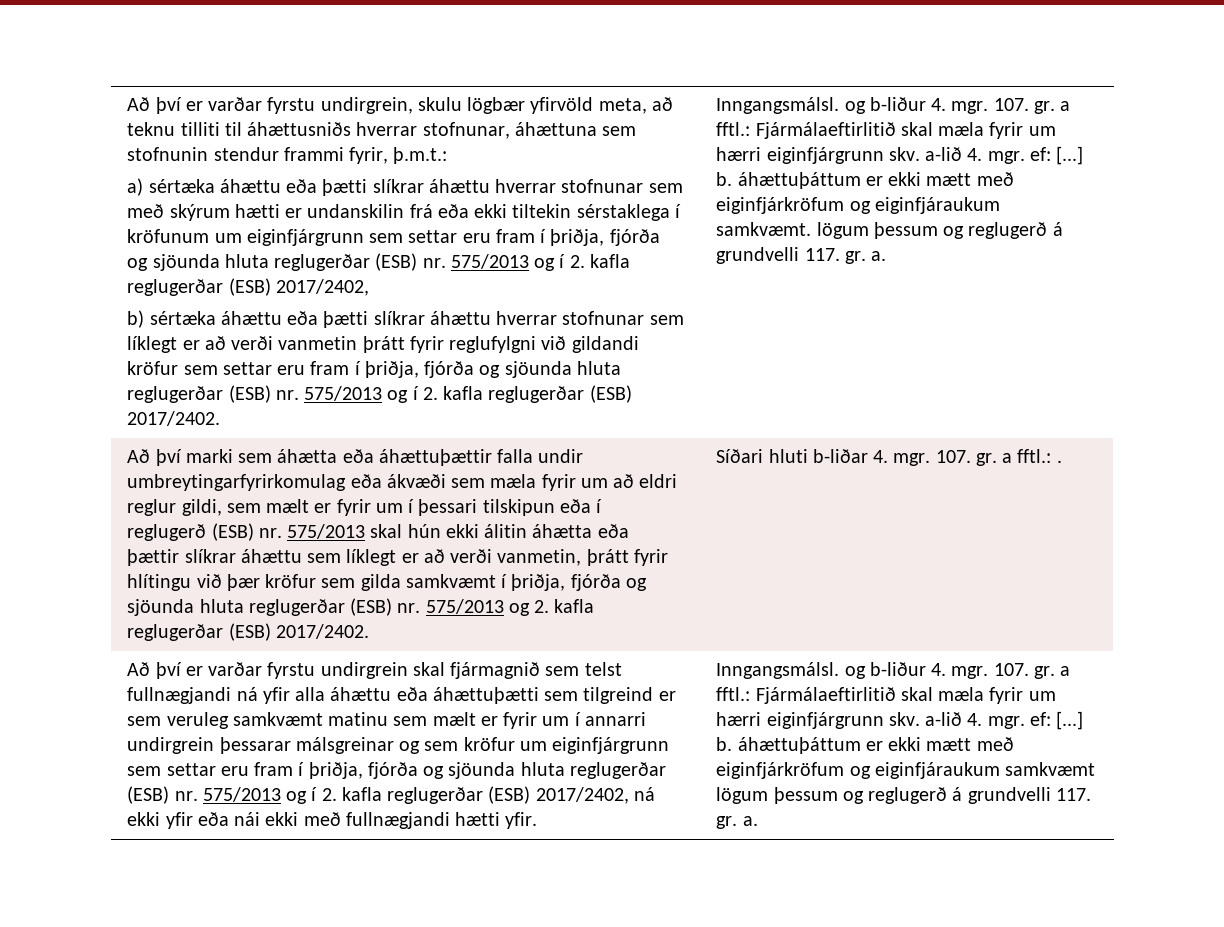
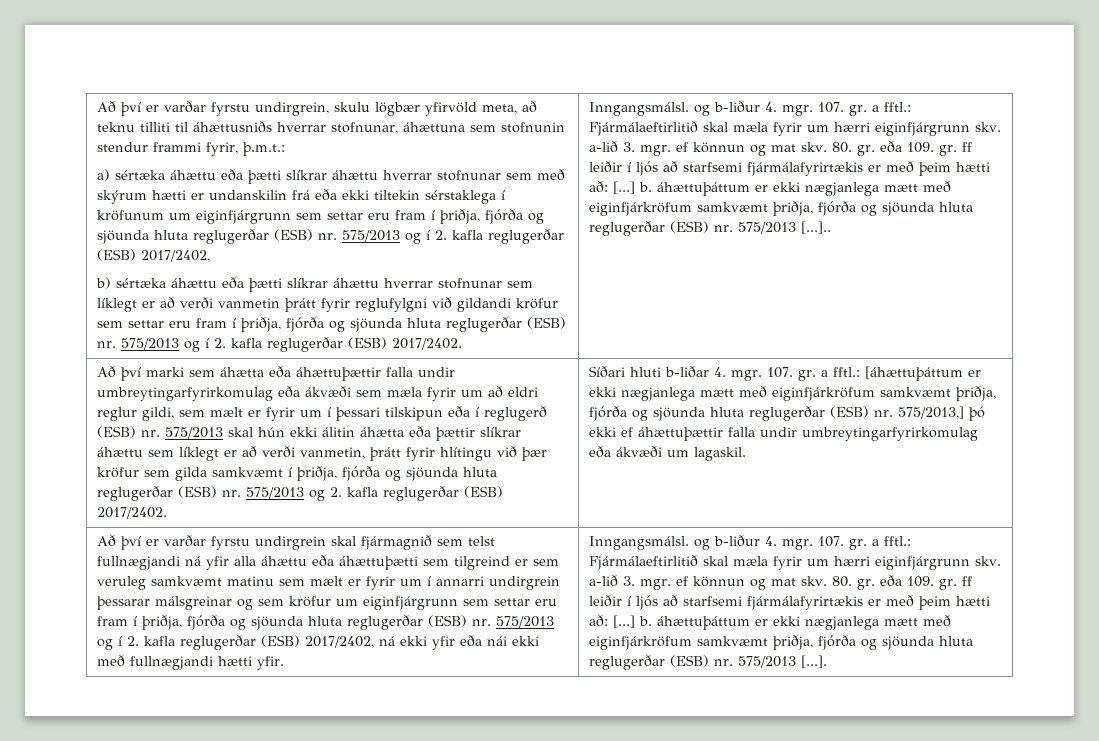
[967,146,1084,165] [716,172,1014,189] [716,197,1000,214] [716,222,1063,239] [716,247,887,264] 4. mgr. ef: [...] b. áhættuþáttum er ekki mætt með eiginfjárkröfum og eiginfjáraukum samkvæmt. lögum þessum og reglugerð á grundvelli 117. gr. a. -> [623,141,973,156] [589,161,991,176] [589,181,952,196] [589,201,974,216] [589,221,832,236] 3. mgr. ef könnun og mat skv. 80. gr. eða 109. gr. ff leiðir í ljós að starfsemi fjármálafyrirtækis er með þeim hætti að: [...] b. áhættuþáttum er ekki nægjanlega mætt með eiginfjárkröfum samkvæmt þriðja, fjórða og sjöunda hluta reglugerðar (ESB) nr. 575/2013 [...]..
[1056,460,1062,463] . -> [865,366,982,381] [589,386,997,401] [589,406,986,421] [589,427,979,441] [589,446,747,461] [áhættuþáttum er ekki nægjanlega mætt með eiginfjárkröfum samkvæmt þriðja, fjórða og sjöunda hluta reglugerðar (ESB) nr. 575/2013,] þó ekki ef áhættuþættir falla undir umbreytingarfyrirkomulag eða ákvæði um lagaskil.
[967,711,1084,730] [716,737,1014,754] [716,762,1096,779] [716,787,1091,804] [716,816,758,829] 4. mgr. ef: [...] b. áhættuþáttum er ekki mætt með eiginfjárkröfum og eiginfjáraukum samkvæmt lögum þessum og reglugerð á grundvelli 117. gr. a. -> [623,575,973,590] [589,595,991,610] [589,615,952,630] [589,635,974,650] [589,655,828,670] 3. mgr. ef könnun og mat skv. 80. gr. eða 109. gr. ff leiðir í ljós að starfsemi fjármálafyrirtækis er með þeim hætti að: [...] b. áhættuþáttum er ekki nægjanlega mætt með eiginfjárkröfum samkvæmt þriðja, fjórða og sjöunda hluta reglugerðar (ESB) nr. 575/2013 [...].

